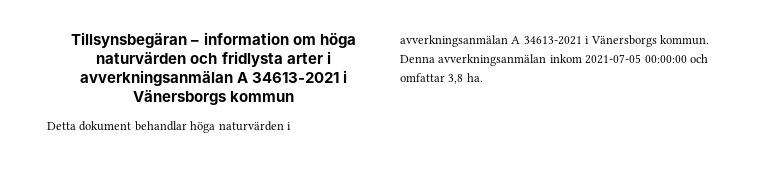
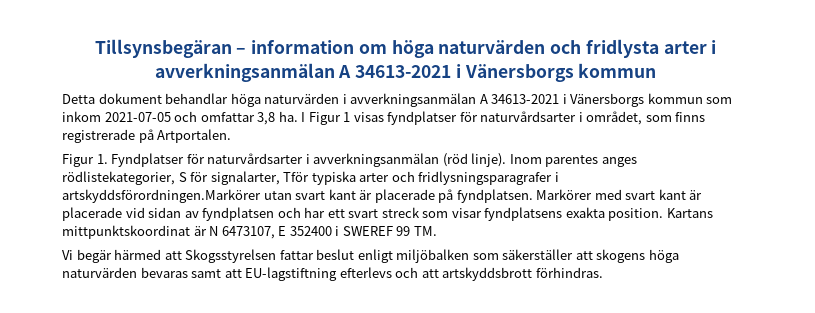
[659,35,709,45] [400,54,547,66] kommun. Denna avverkningsanmälan -> [647,93,733,104] kommun som
[644,55,687,63] 00:00:00 -> (171, 117) none
(483, 77) none -> [301,111,706,125] [62,129,232,143] [62,153,637,167] [62,171,559,185] [62,189,703,203] [62,207,713,221] [62,225,437,239] [62,249,679,263] [62,267,603,281] I Figur 1 visas fyndplatser för naturvårdsarter i området, som finns registrerade på Artportalen. // Figur 1. Fyndplatser för naturvårdsarter i avverkningsanmälan (röd linje). Inom parentes anges rödlistekategorier, S för signalarter, Tför typiska arter och fridlysningsparagrafer i artskyddsförordningen.Markörer utan svart kant är placerade på fyndplatsen. Markörer med svart kant är placerade vid sidan av fyndplatsen och har ett svart streck som visar fyndplatsens exakta position. Kartans mittpunktskoordinat är N 6473107, E 352400 i SWEREF 99 TM. // Vi begär härmed att Skogsstyrelsen fattar beslut enligt miljöbalken som säkerställer att skogens höga naturvärden bevaras samt att EU-lagstiftning efterlevs och att artskyddsbrott förhindras.

